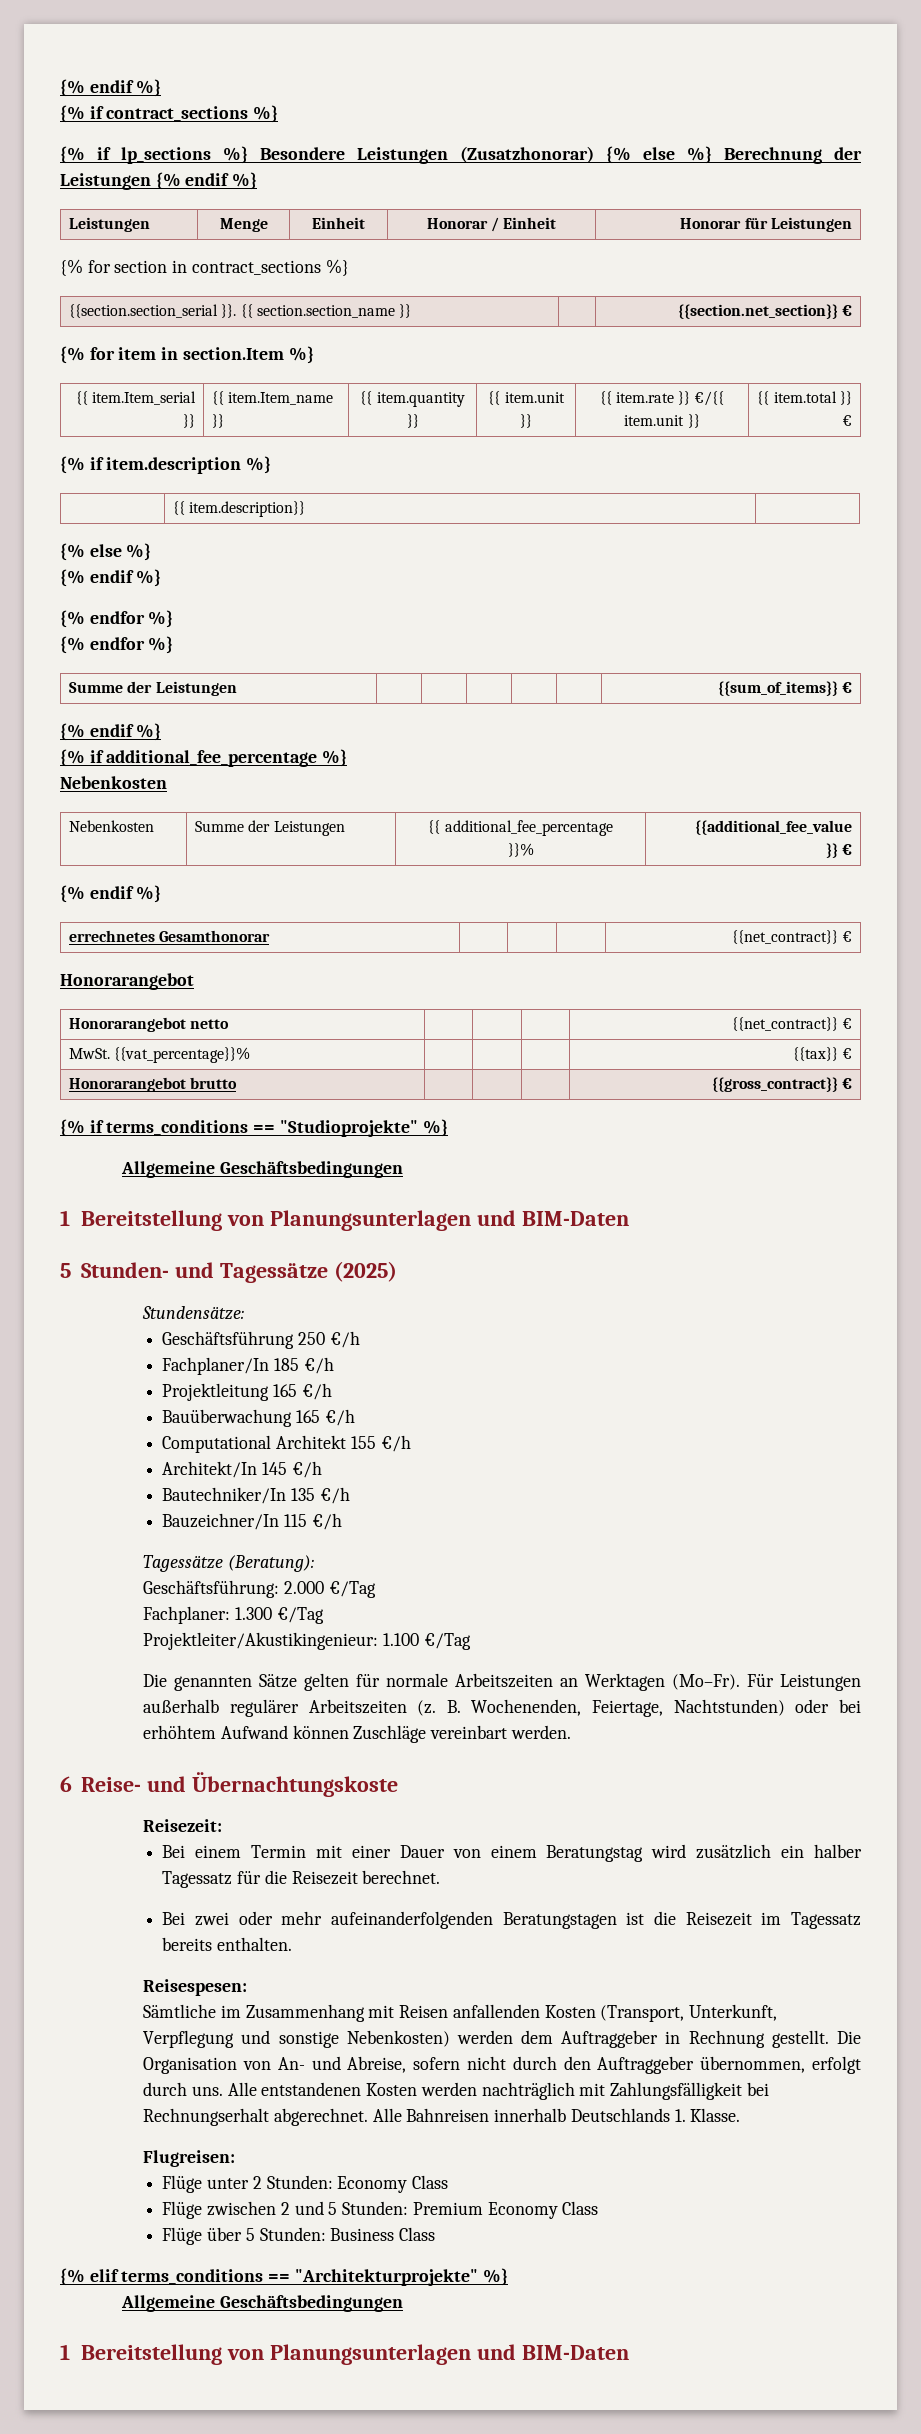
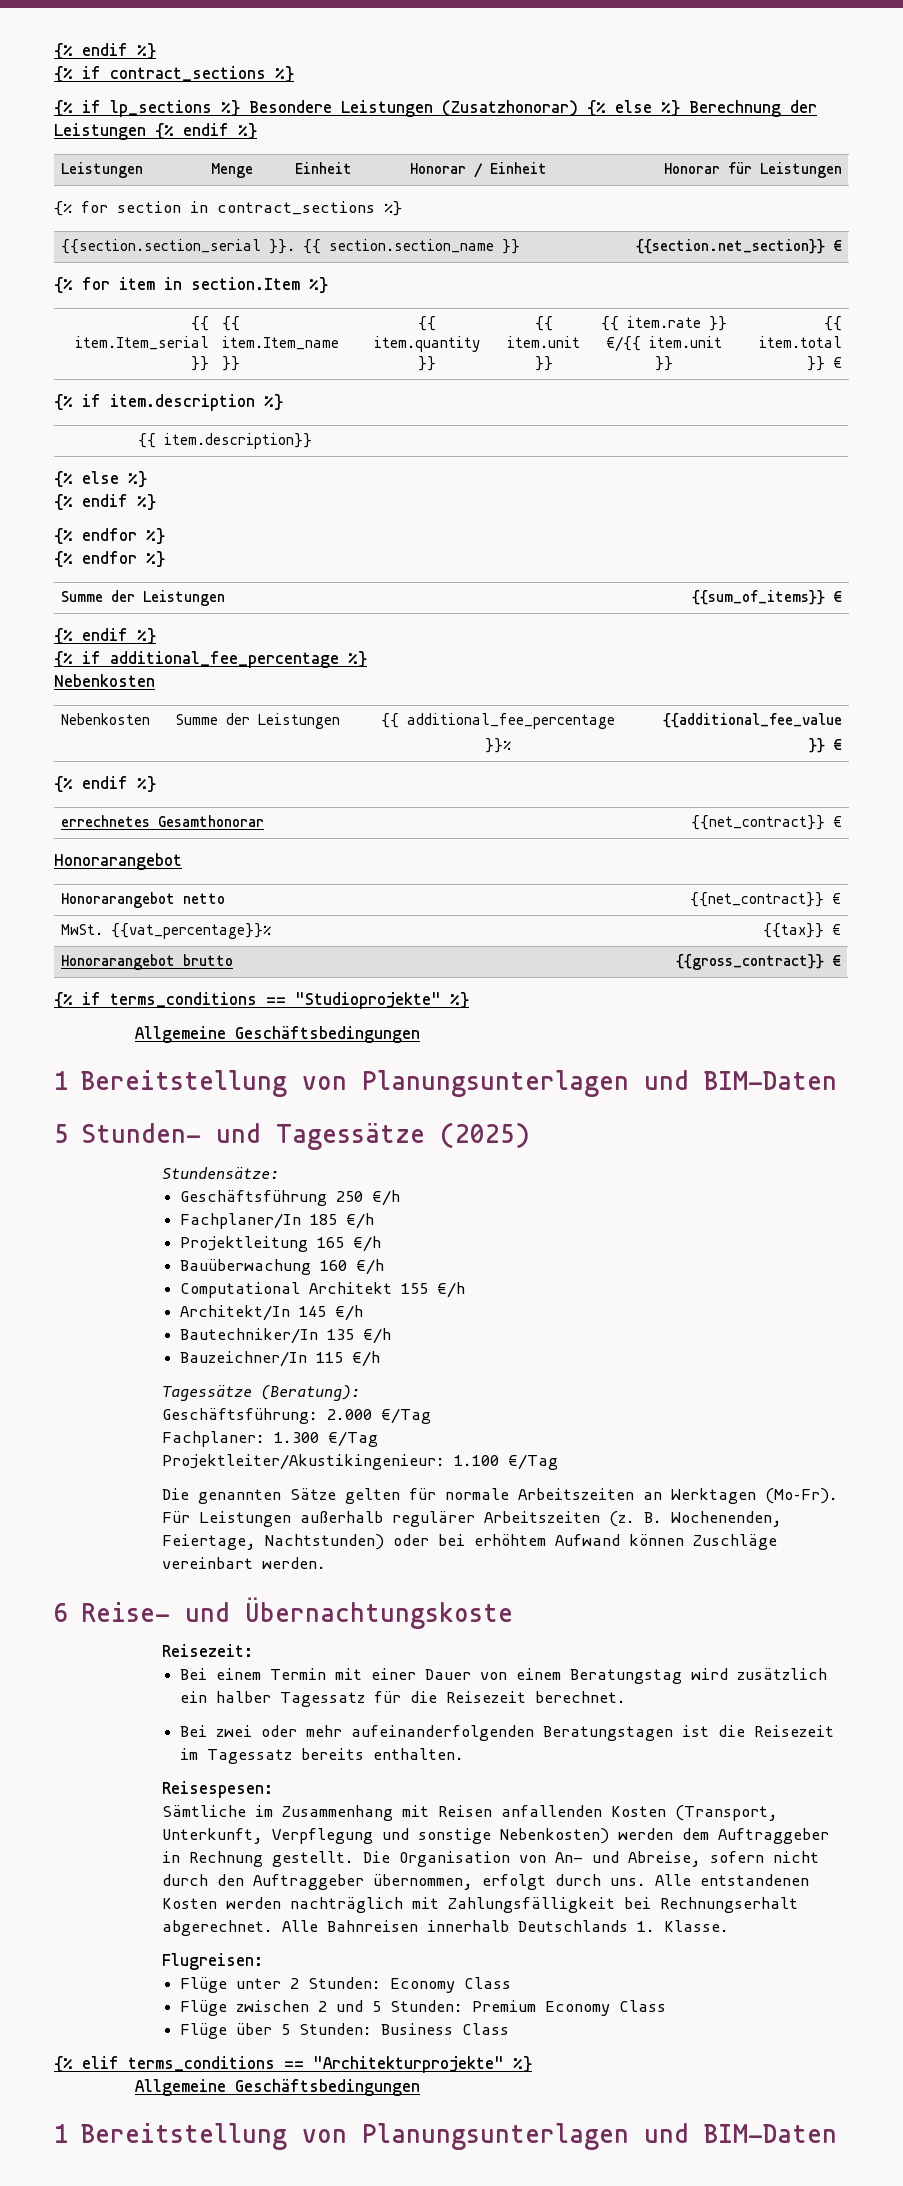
[296,1410,321,1423] 165 -> [319,1260,347,1271] 160

